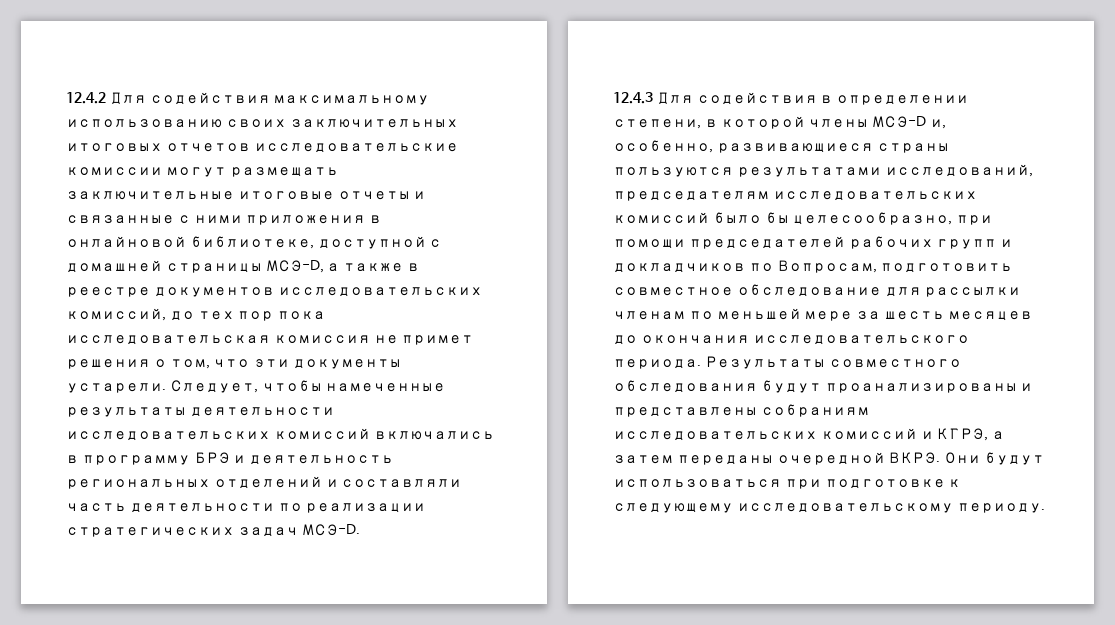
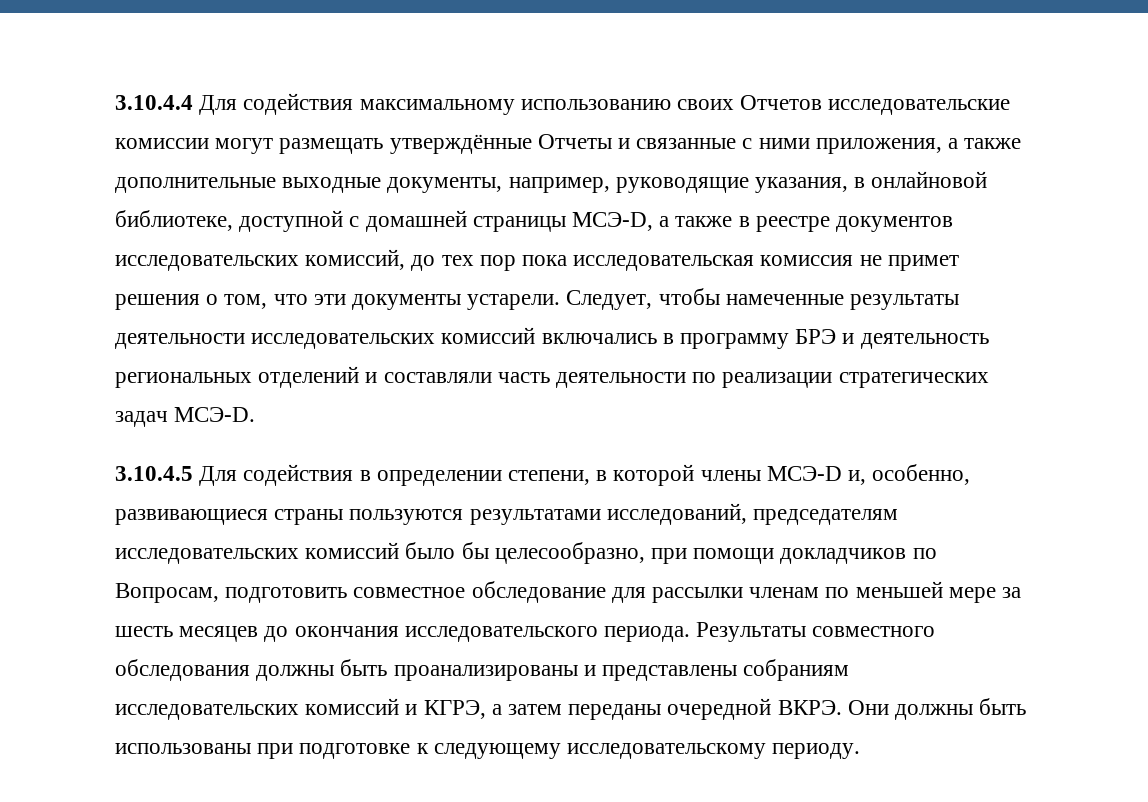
[66,92,106,104] 12.4.2 -> [115,95,193,110] 3.10.4.4
[289,119,458,128] [66,143,250,152] заключительных итоговых отчетов -> [740,95,823,110] Отчетов
[66,191,410,200] заключительные итоговые отчеты -> [389,134,612,154] утверждённые Отчеты
[245,215,366,225] приложения -> [815,138,1022,154] [115,177,849,193] приложения, а также дополнительные выходные документы, например, руководящие указания,
[613,92,653,104] 12.4.3 -> [115,466,193,481] 3.10.4.5
[688,236,1013,249] председателей рабочих групп и -> (775, 556) none
[760,380,821,393] будут -> [256,659,388,681] должны быть
[983,452,1044,465] [613,479,781,488] будут использоваться -> [895,698,1027,720] [115,743,251,754] должны быть использованы

